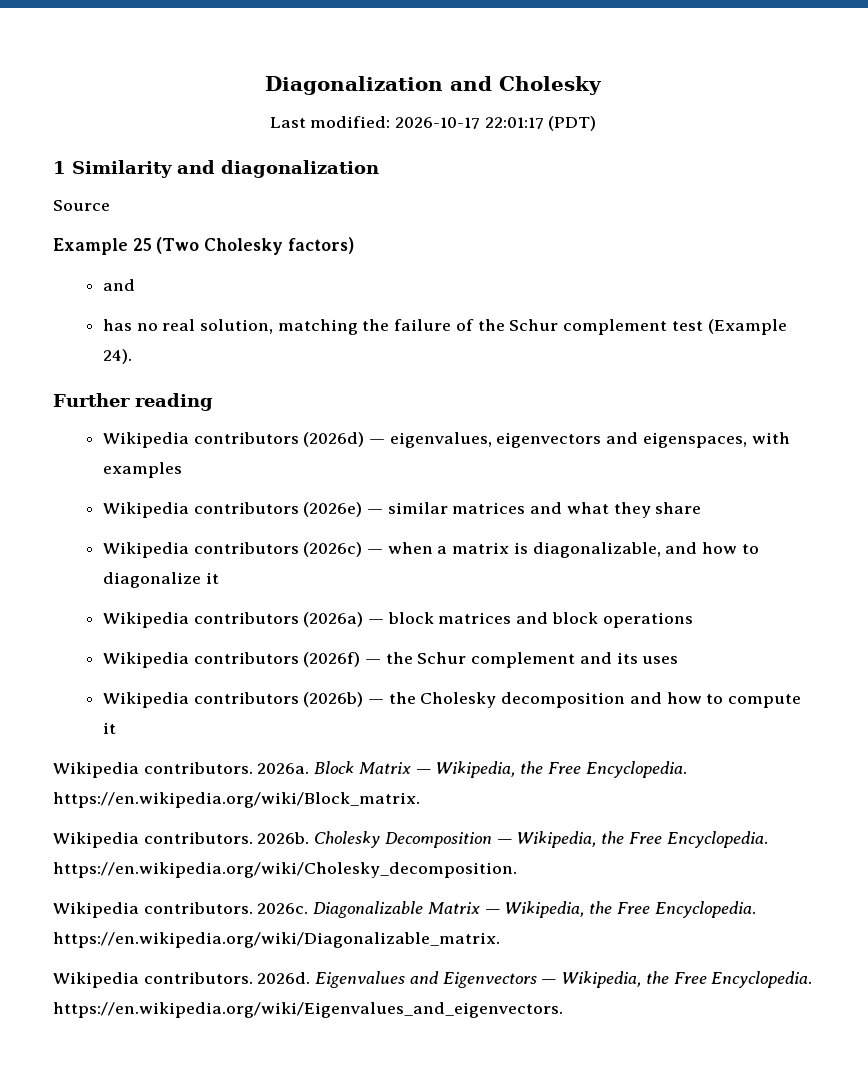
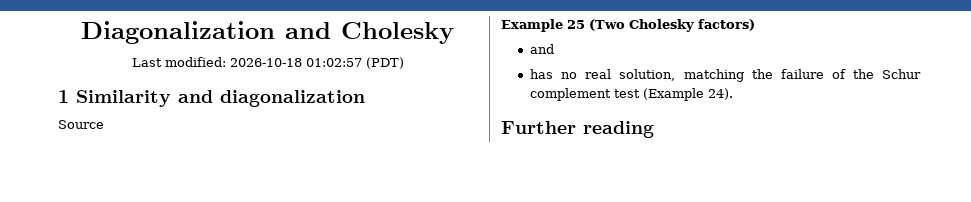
[395,117,544,129] 2026-10-17 22:01:17 -> [229,58,362,67] 2026-10-18 01:02:57
[102,432,790,448] [102,462,182,478] [102,502,702,518] [102,542,759,558] [102,572,219,588] [102,612,693,628] [102,652,679,668] [102,692,802,708] [102,722,116,734] [53,761,687,778] [53,792,420,808] [53,831,768,848] [53,862,517,878] [53,901,756,918] [53,932,500,948] [53,971,813,988] [53,1002,563,1018] // Wikipedia contributors (2026d) — eigenvalues, eigenvectors and eigenspaces, with examples // Wikipedia contributors (2026e) — similar matrices and what they share // Wikipedia contributors (2026c) — when a matrix is diagonalizable, and how to diagonalize it // Wikipedia contributors (2026a) — block matrices and block operations // Wikipedia contributors (2026f) — the Schur complement and its uses // Wikipedia contributors (2026b) — the Cholesky decomposition and how to compute it // Wikipedia contributors. 2026a. Block Matrix — Wikipedia, the Free Encyclopedia. https://en.wikipedia.org/wiki/Block_matrix. // Wikipedia contributors. 2026b. Cholesky Decomposition — Wikipedia, the Free Encyclopedia. https://en.wikipedia.org/wiki/Cholesky_decomposition. // Wikipedia contributors. 2026c. Diagonalizable Matrix — Wikipedia, the Free Encyclopedia. https://en.wikipedia.org/wiki/Diagonalizable_matrix. // Wikipedia contributors. 2026d. Eigenvalues and Eigenvectors — Wikipedia, the Free Encyclopedia. https://en.wikipedia.org/wiki/Eigenvalues_and_eigenvectors. -> (654, 129) none

